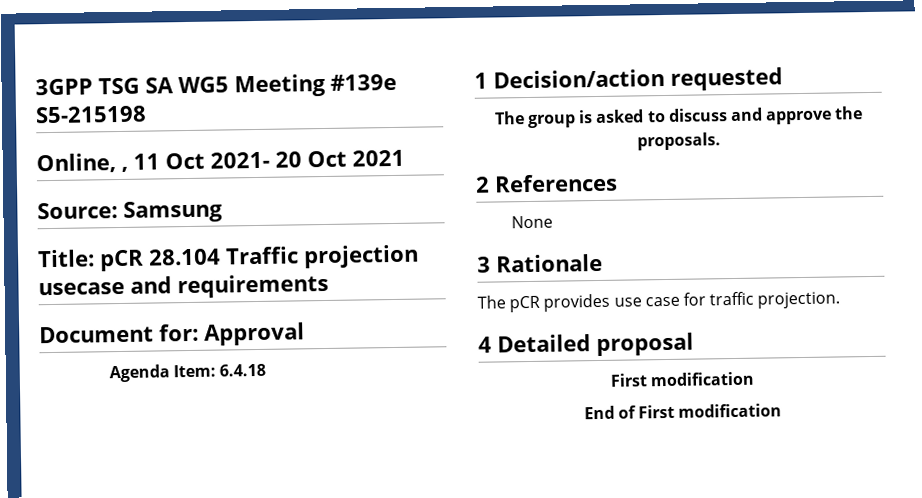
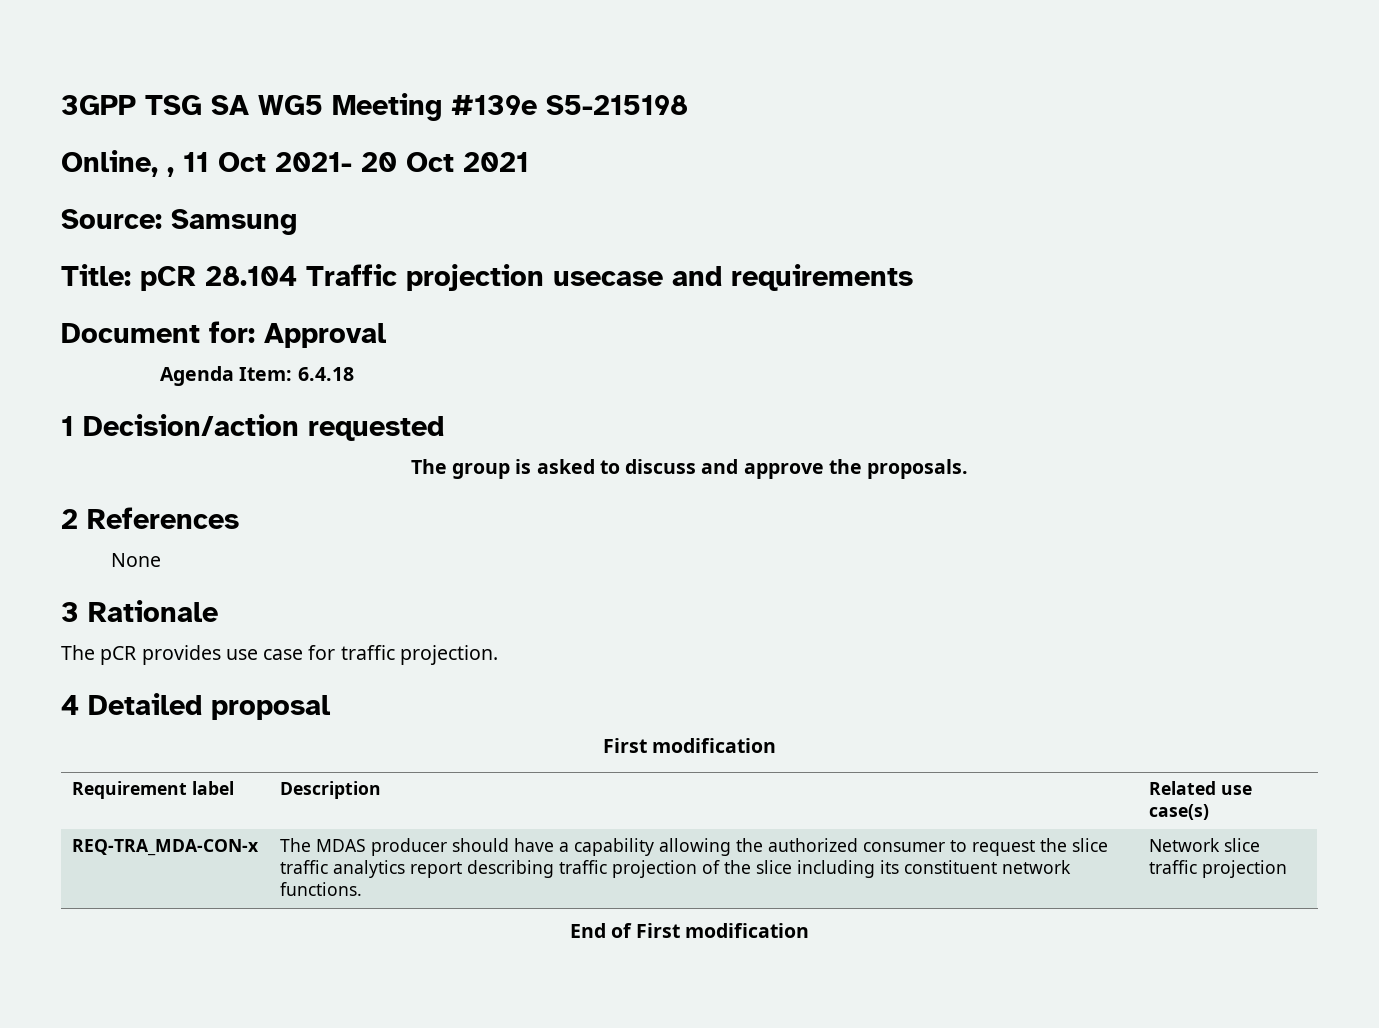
(756, 379) none -> [71,781,234,799] [279,781,381,799] [1148,781,1252,795] [1148,804,1209,820] [71,839,259,856] [279,838,1108,856] [279,860,1071,878] [279,882,362,896] [1148,838,1260,852] [1148,860,1287,878] // Requirement label | Description | Related use case(s) // REQ-TRA_MDA-CON-x | The MDAS producer should have a capability allowing the authorized consumer to request the slice traffic analytics report describing traffic projection of the slice including its constituent network functions. | Network slice traffic projection

